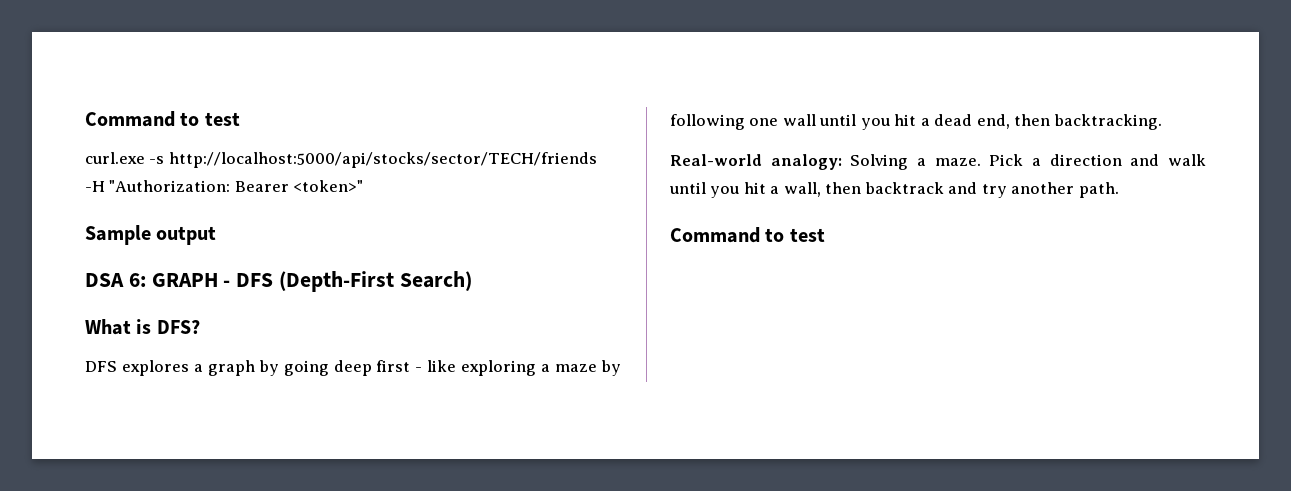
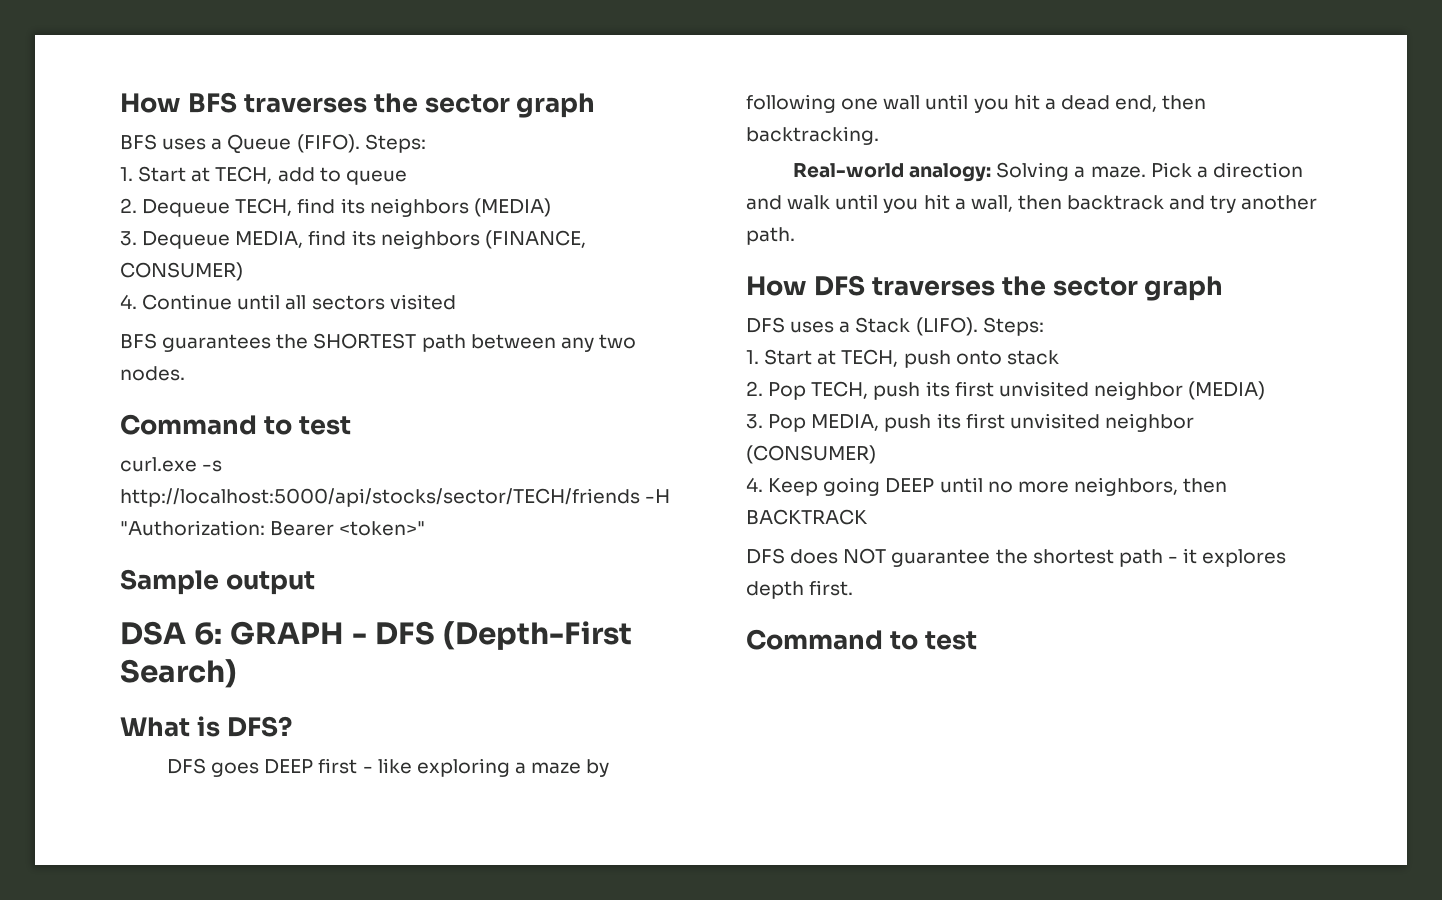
(85, 119) none -> [120,92,596,118] [120,134,426,154] [120,166,407,185] [120,198,551,217] [120,230,586,249] [120,262,243,281] [120,294,456,310] [120,333,636,352] [120,366,185,381] How BFS traverses the sector graph // BFS uses a Queue (FIFO). Steps: // 1. Start at TECH, add to queue // 2. Dequeue TECH, find its neighbors (MEDIA) // 3. Dequeue MEDIA, find its neighbors (FINANCE, CONSUMER) // 4. Continue until all sectors visited // BFS guarantees the SHORTEST path between any two nodes. //
[121,360,372,376] explores a graph by going deep -> [211,759,314,777] goes DEEP
(1119, 190) none -> [746,275,1224,301] [746,317,1044,336] [746,349,1059,368] [746,381,1266,400] [746,413,1194,432] [746,445,876,464] [746,477,1228,496] [746,509,868,525] [746,548,1287,567] [746,580,854,599] // How DFS traverses the sector graph // DFS uses a Stack (LIFO). Steps: // 1. Start at TECH, push onto stack // 2. Pop TECH, push its first unvisited neighbor (MEDIA) // 3. Pop MEDIA, push its first unvisited neighbor (CONSUMER) // 4. Keep going DEEP until no more neighbors, then BACKTRACK // DFS does NOT guarantee the shortest path - it explores depth first.

